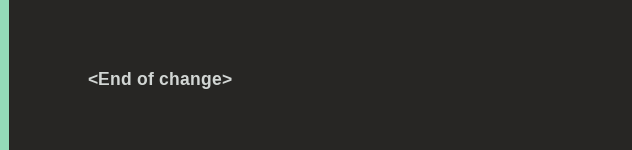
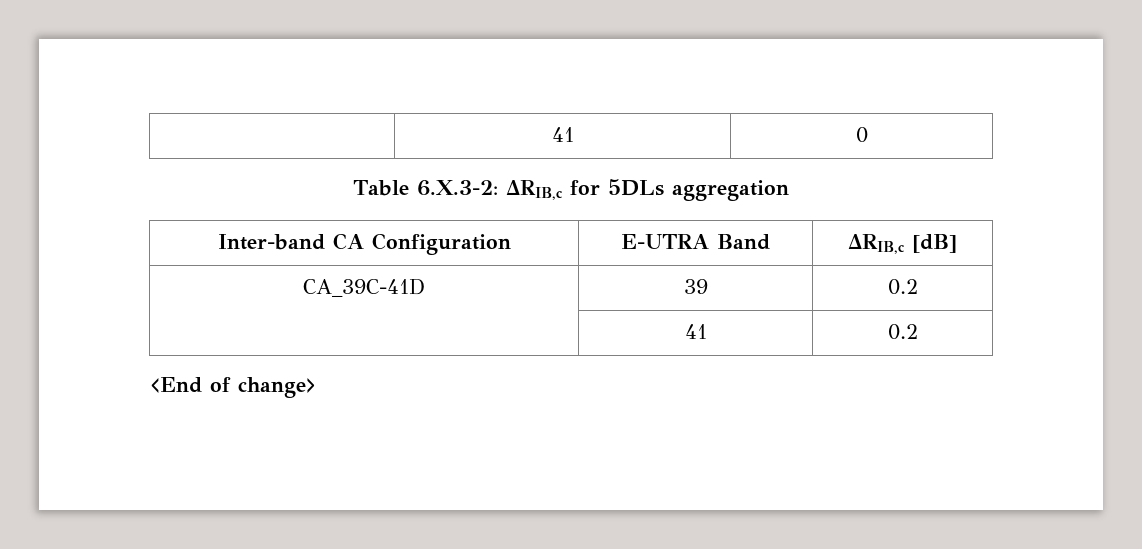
(88, 78) none -> [551,127,574,142] [855,127,868,143] [353,179,789,201] [217,233,511,255] [621,234,770,250] [848,234,957,254] [303,278,425,297] [683,279,708,294] [887,279,918,295] [684,324,707,339] [887,324,918,340] | 41 | 0 // Table 6.X.3-2: ΔRIB,c for 5DLs aggregation // Inter-band CA Configuration | E-UTRA Band | ΔRIB,c [dB] // CA_39C-41D | 39 | 0.2 // | 41 | 0.2 //

